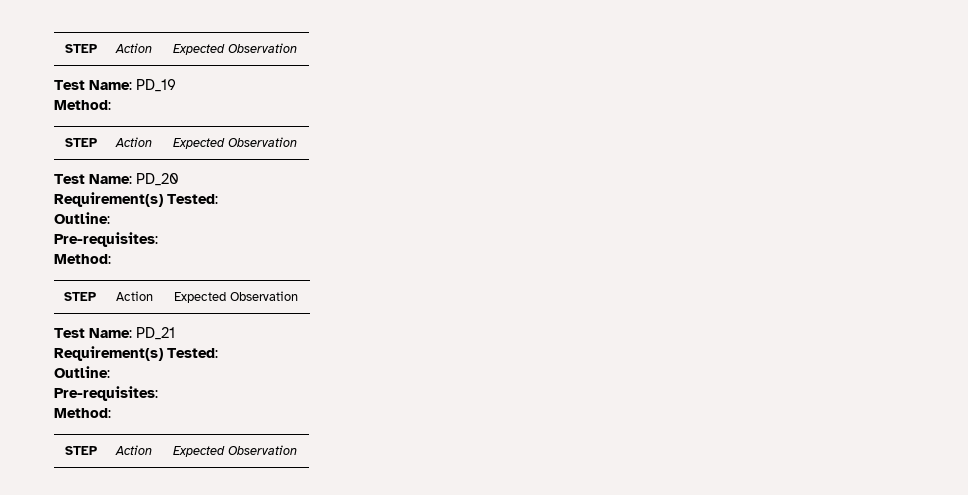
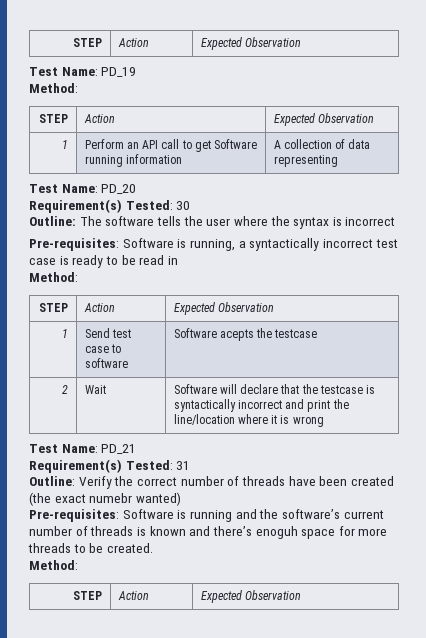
(297, 142) none -> [62,140,69,149] [84,139,258,152] [84,154,182,167] [273,139,371,149] [273,155,338,167] // 1 | Perform an API call to get Software running information | A collection of data representing
[54,212,110,224] [54,232,158,247] [54,254,111,264] [63,292,96,301] [115,291,153,301] [173,291,298,303] // Outline: // Pre-requisites: // Method: // STEP | Action | Expected Observation -> [176,201,191,210] [29,216,396,229] [29,238,398,251] [29,255,178,268] [29,272,78,282] [39,303,69,312] [83,303,115,312] [173,302,274,315] [62,329,69,338] [84,328,131,338] [84,344,121,353] [84,358,128,368] [173,328,318,341] [62,385,69,394] [84,385,106,394] [173,384,376,394] [173,399,349,412] [173,414,324,427] 30 // Outline: The software tells the user where the syntax is incorrect // Pre-requisites: Software is running, a syntactically incorrect test case is ready to be read in // Method: // STEP | Action | Expected Observation // 1 | Send test case to software | Software acepts the testcase // 2 | Wait | Software will declare that the testcase is syntactically incorrect and print the line/location where it is wrong
[54,366,110,378] [54,386,158,401] // Outline: // Pre-requisites: -> [176,461,191,470] [29,476,394,489] [29,492,181,506] [29,509,384,522] [29,526,388,539] [28,543,153,553] 31 // Outline: Verify the correct number of threads have been created (the exact numebr wanted) // Pre-requisites: Software is running and the software’s current number of threads is known and there’s enoguh space for more threads to be created.

